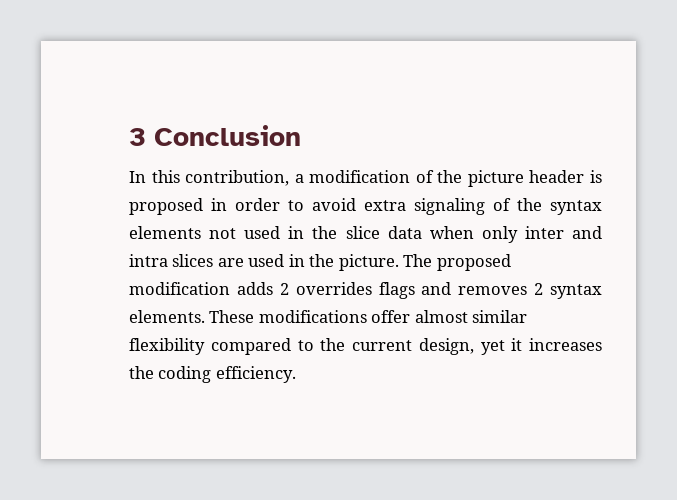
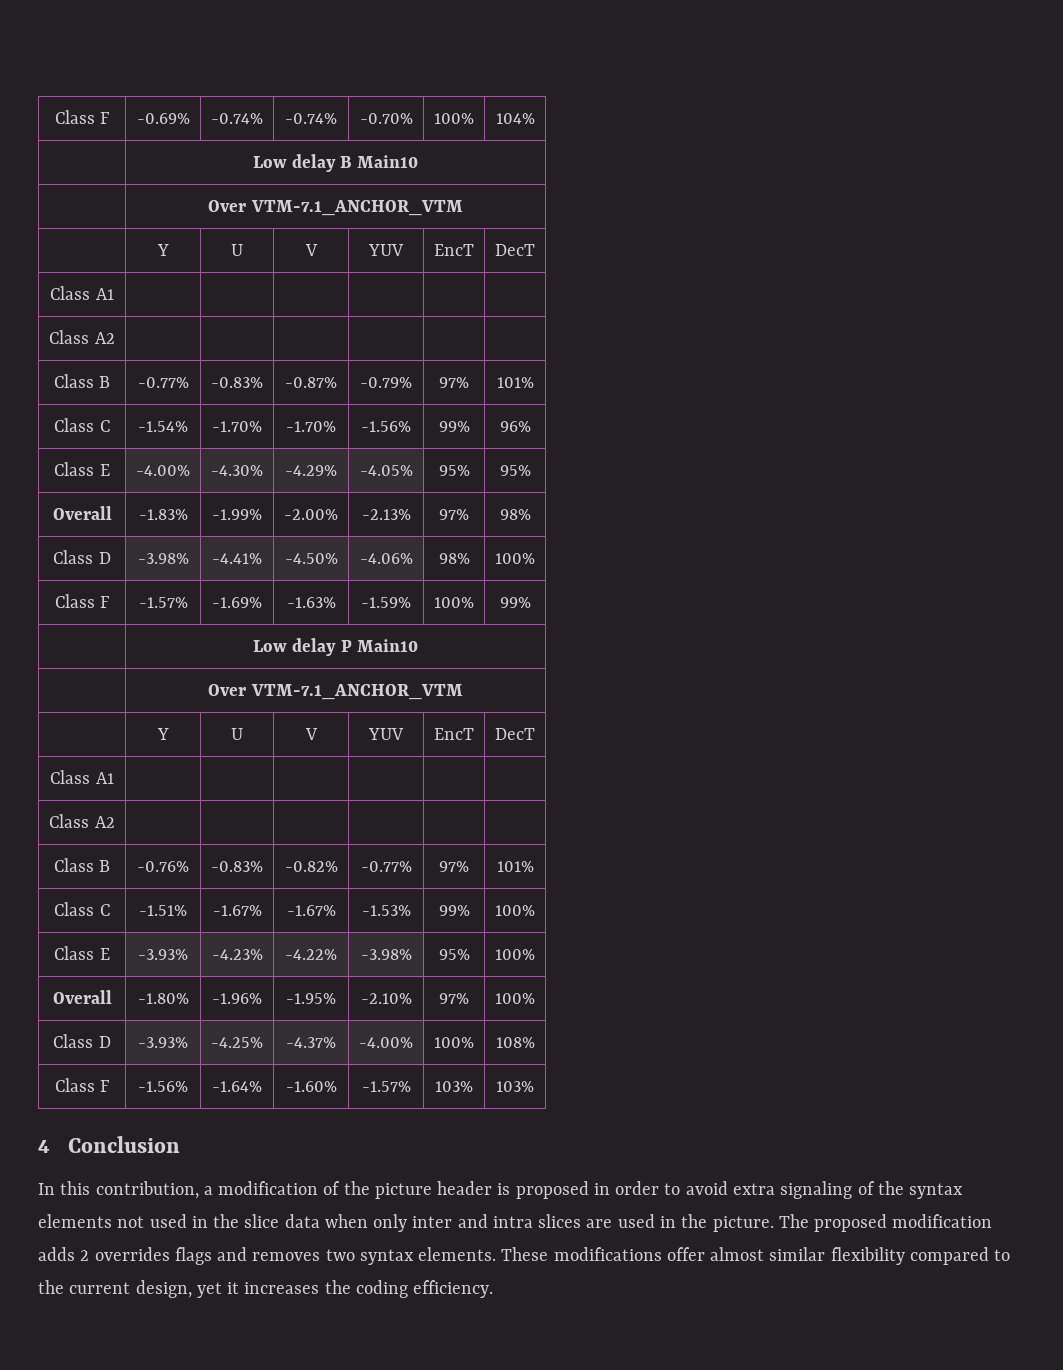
[129,128,146,146] 3 -> [54,110,110,124] [136,113,190,124] [211,113,263,124] [285,113,337,124] [359,113,413,124] [434,113,474,124] [495,113,535,124] [252,154,419,172] [208,200,463,216] [156,244,169,256] [231,244,243,256] [304,244,318,256] [368,244,404,256] [434,244,474,256] [495,244,535,256] [50,286,114,300] [49,330,115,344] [53,374,111,388] [137,377,189,388] [211,377,263,388] [285,377,337,388] [360,377,412,388] [439,377,469,388] [496,377,534,388] [54,418,110,432] [138,421,188,432] [212,421,262,432] [286,421,336,432] [361,421,411,432] [438,421,470,432] [499,421,531,432] [54,462,110,476] [136,465,190,476] [211,465,263,476] [285,465,337,476] [359,465,413,476] [438,465,470,476] [499,465,531,476] [52,506,112,520] [138,509,188,520] [212,509,262,520] [284,509,338,520] [361,509,411,520] [439,509,469,520] [499,509,531,520] [53,550,111,564] [137,553,189,564] [212,553,262,564] [284,553,338,564] [359,553,413,564] [438,553,470,564] [495,553,535,564] [54,594,110,608] [138,597,188,608] [212,597,262,608] [286,597,336,608] [361,597,411,608] [434,597,474,608] [499,597,531,608] [253,638,418,656] [208,684,463,700] [156,728,169,740] [231,728,243,740] [304,728,318,740] [368,728,404,740] [434,728,474,740] [495,728,535,740] [50,770,114,784] [49,814,115,828] [53,858,111,872] [137,861,189,872] [211,861,263,872] [284,861,338,872] [360,861,412,872] [439,861,469,872] [496,861,534,872] [54,902,110,916] [139,905,187,916] [212,905,262,916] [286,905,336,916] [361,905,411,916] [438,905,470,916] [495,905,535,916] [54,946,110,960] [138,949,188,960] [211,949,263,960] [285,949,337,960] [360,949,412,960] [438,949,470,960] [495,949,535,960] [52,990,112,1004] [137,993,189,1004] [212,993,262,1004] [286,993,336,1004] [360,993,412,1004] [439,993,469,1004] [495,993,535,1004] [53,1034,111,1048] [138,1037,188,1048] [211,1037,263,1048] [286,1037,336,1048] [359,1037,413,1048] [434,1037,474,1048] [495,1037,535,1048] [54,1078,110,1092] [138,1081,188,1092] [212,1081,262,1092] [285,1081,337,1092] [361,1081,411,1092] [435,1081,473,1092] [496,1081,534,1092] [38,1140,50,1153] Class F | -0.69% | -0.74% | -0.74% | -0.70% | 100% | 104% // | Low delay B Main10 // | Over VTM-7.1_ANCHOR_VTM // | Y | U | V | YUV | EncT | DecT // Class A1 | | | | | | // Class A2 | | | | | | // Class B | -0.77% | -0.83% | -0.87% | -0.79% | 97% | 101% // Class C | -1.54% | -1.70% | -1.70% | -1.56% | 99% | 96% // Class E | -4.00% | -4.30% | -4.29% | -4.05% | 95% | 95% // Overall | -1.83% | -1.99% | -2.00% | -2.13% | 97% | 98% // Class D | -3.98% | -4.41% | -4.50% | -4.06% | 98% | 100% // Class F | -1.57% | -1.69% | -1.63% | -1.59% | 100% | 99% // | Low delay P Main10 // | Over VTM-7.1_ANCHOR_VTM // | Y | U | V | YUV | EncT | DecT // Class A1 | | | | | | // Class A2 | | | | | | // Class B | -0.76% | -0.83% | -0.82% | -0.77% | 97% | 101% // Class C | -1.51% | -1.67% | -1.67% | -1.53% | 99% | 100% // Class E | -3.93% | -4.23% | -4.22% | -3.98% | 95% | 100% // Overall | -1.80% | -1.96% | -1.95% | -2.10% | 97% | 100% // Class D | -3.93% | -4.25% | -4.37% | -4.00% | 100% | 108% // Class F | -1.56% | -1.64% | -1.60% | -1.57% | 103% | 103% // 4
[534,283,544,295] 2 -> [325,1249,355,1261] two

